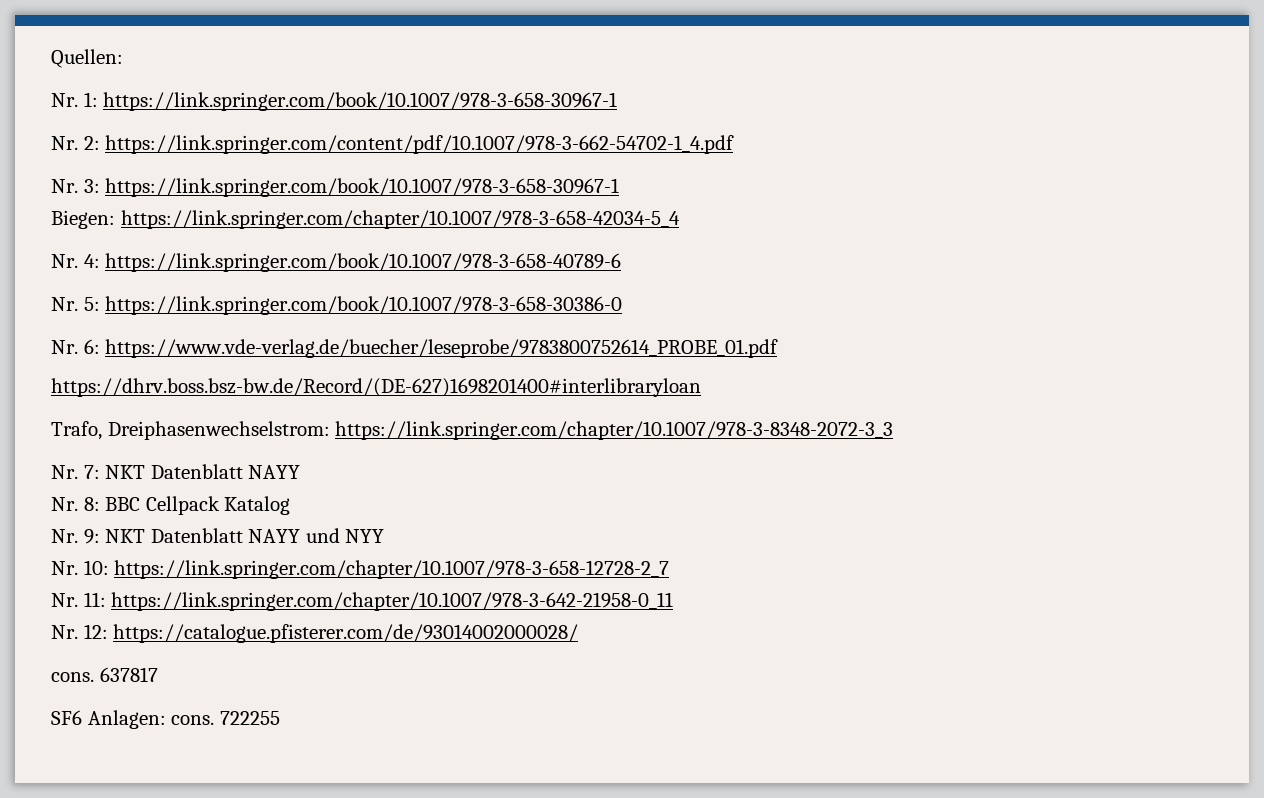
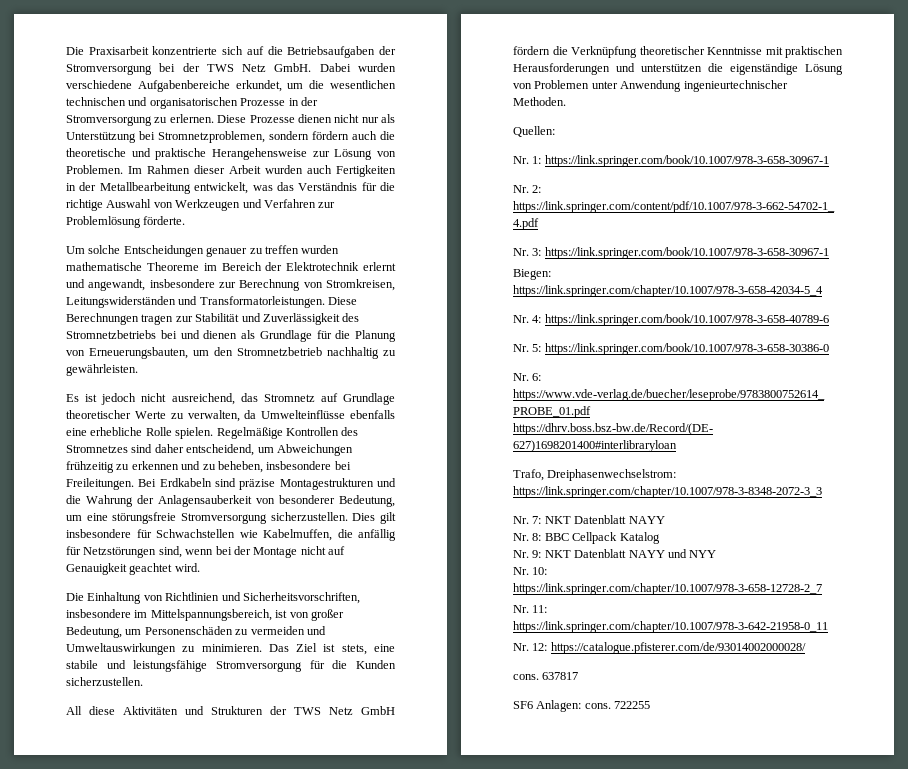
(51, 58) none -> [66,46,397,58] [66,63,396,75] [66,80,397,92] [66,97,318,109] [66,114,395,126] [66,131,395,143] [66,148,396,160] [66,165,396,177] [66,182,395,194] [66,199,336,211] [66,216,186,228] [66,245,340,257] [66,262,396,271] [66,279,395,291] [66,296,358,308] [66,313,360,325] [66,330,396,342] [66,347,396,359] [66,364,138,376] [66,393,395,405] [66,410,395,422] [66,427,359,439] [66,444,353,456] [66,461,351,473] [66,478,396,490] [66,495,395,507] [66,512,396,524] [66,529,396,541] [66,546,345,558] [66,563,200,575] [66,592,360,604] [66,609,344,621] [66,626,326,638] [66,643,395,655] [66,660,396,672] [66,677,143,686] [66,706,395,715] [513,46,843,58] [513,63,843,75] [513,80,788,92] [513,97,566,106] Die Praxisarbeit konzentrierte sich auf die Betriebsaufgaben der Stromversorgung bei der TWS Netz GmbH. Dabei wurden verschiedene Aufgabenbereiche erkundet, um die wesentlichen technischen und organisatorischen Prozesse in der Stromversorgung zu erlernen. Diese Prozesse dienen nicht nur als Unterstützung bei Stromnetzproblemen, sondern fördern auch die theoretische und praktische Herangehensweise zur Lösung von Problemen. Im Rahmen dieser Arbeit wurden auch Fertigkeiten in der Metallbearbeitung entwickelt, was das Verständnis für die richtige Auswahl von Werkzeugen und Verfahren zur Problemlösung förderte. // Um solche Entscheidungen genauer zu treffen wurden mathematische Theoreme im Bereich der Elektrotechnik erlernt und angewandt, insbesondere zur Berechnung von Stromkreisen, Leitungswiderständen und Transformatorleistungen. Diese Berechnungen tragen zur Stabilität und Zuverlässigkeit des Stromnetzbetriebs bei und dienen als Grundlage für die Planung von Erneuerungsbauten, um den Stromnetzbetrieb nachhaltig zu gewährleisten. // Es ist jedoch nicht ausreichend, das Stromnetz auf Grundlage theoretischer Werte zu verwalten, da Umwelteinflüsse ebenfalls eine erhebliche Rolle spielen. Regelmäßige Kontrollen des Stromnetzes sind daher entscheidend, um Abweichungen frühzeitig zu erkennen und zu beheben, insbesondere bei Freileitungen. Bei Erdkabeln sind präzise Montagestrukturen und die Wahrung der Anlagensauberkeit von besonderer Bedeutung, um eine störungsfreie Stromversorgung sicherzustellen. Dies gilt insbesondere für Schwachstellen wie Kabelmuffen, die anfällig für Netzstörungen sind, wenn bei der Montage nicht auf Genauigkeit geachtet wird. // Die Einhaltung von Richtlinien und Sicherheitsvorschriften, insbesondere im Mittelspannungsbereich, ist von großer Bedeutung, um Personenschäden zu vermeiden und Umweltauswirkungen zu minimieren. Das Ziel ist stets, eine stabile und leistungsfähige Stromversorgung für die Kunden sicherzustellen. // All diese Aktivitäten und Strukturen der TWS Netz GmbH fördern die Verknüpfung theoretischer Kenntnisse mit praktischen Herausforderungen und unterstützen die eigenständige Lösung von Problemen unter Anwendung ingenieurtechnischer Methoden. //

